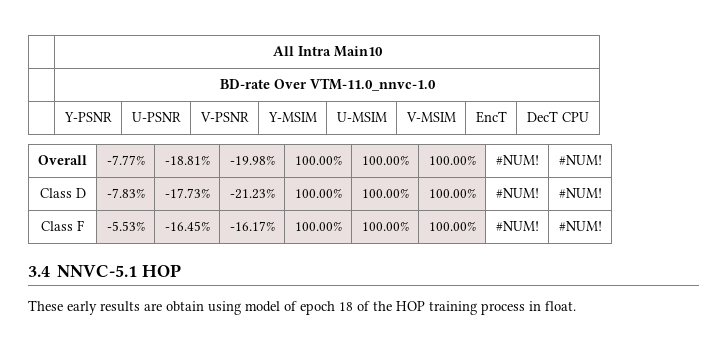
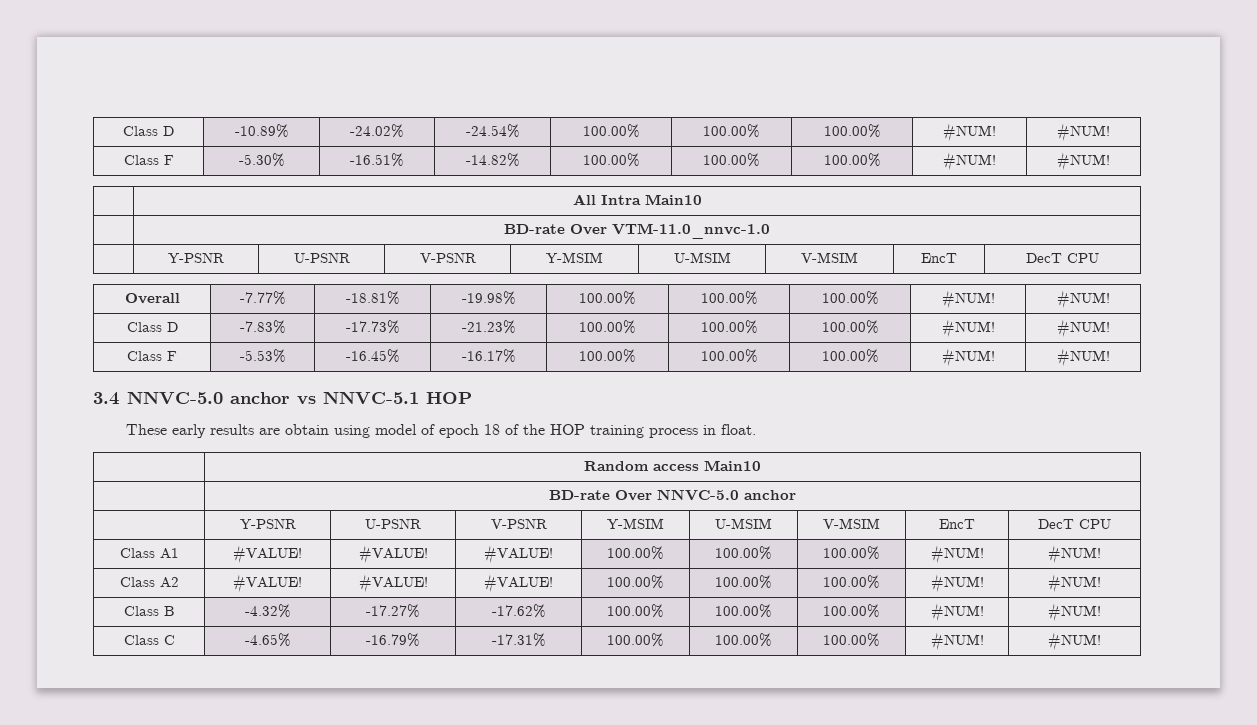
(272, 51) none -> [123,126,174,136] [234,124,289,138] [350,124,404,138] [465,124,520,138] [582,124,640,138] [703,124,760,138] [823,124,881,138] [943,123,996,142] [1057,123,1110,142] [123,155,174,165] [238,153,285,167] [350,153,404,167] [465,153,520,167] [582,153,640,167] [703,153,760,167] [823,153,881,167] [943,152,996,171] [1057,152,1110,171] Class D | -10.89% | -24.02% | -24.54% | 100.00% | 100.00% | 100.00% | #NUM! | #NUM! // Class F | -5.30% | -16.51% | -14.82% | 100.00% | 100.00% | 100.00% | #NUM! | #NUM! //
(50, 271) none -> [127,391,316,405] NNVC-5.0 anchor vs
(576, 306) none -> [584,460,761,471] [549,489,796,501] [239,518,296,529] [365,518,421,529] [490,518,547,529] [607,518,664,529] [715,518,772,529] [823,518,880,529] [939,519,975,529] [1038,519,1111,529] [119,548,179,559] [233,545,302,564] [358,545,428,564] [484,545,553,564] [607,546,664,560] [715,546,772,560] [823,546,880,560] [930,545,984,564] [1048,545,1101,564] [119,577,179,588] [233,574,302,593] [358,574,428,593] [484,574,553,593] [607,575,664,589] [715,575,772,589] [823,575,880,589] [930,574,984,593] [1048,574,1101,593] [123,606,175,616] [244,604,291,618] [366,604,420,618] [491,604,546,618] [607,604,664,618] [715,604,772,618] [823,604,880,618] [930,603,984,622] [1048,603,1101,622] [123,635,175,645] [244,633,291,647] [366,633,420,647] [491,633,546,647] [607,633,664,647] [715,633,772,647] [823,633,880,647] [930,632,984,651] [1048,632,1101,651] // | Random access Main10 // | BD-rate Over NNVC-5.0 anchor // | Y-PSNR | U-PSNR | V-PSNR | Y-MSIM | U-MSIM | V-MSIM | EncT | DecT CPU // Class A1 | #VALUE! | #VALUE! | #VALUE! | 100.00% | 100.00% | 100.00% | #NUM! | #NUM! // Class A2 | #VALUE! | #VALUE! | #VALUE! | 100.00% | 100.00% | 100.00% | #NUM! | #NUM! // Class B | -4.32% | -17.27% | -17.62% | 100.00% | 100.00% | 100.00% | #NUM! | #NUM! // Class C | -4.65% | -16.79% | -17.31% | 100.00% | 100.00% | 100.00% | #NUM! | #NUM!

